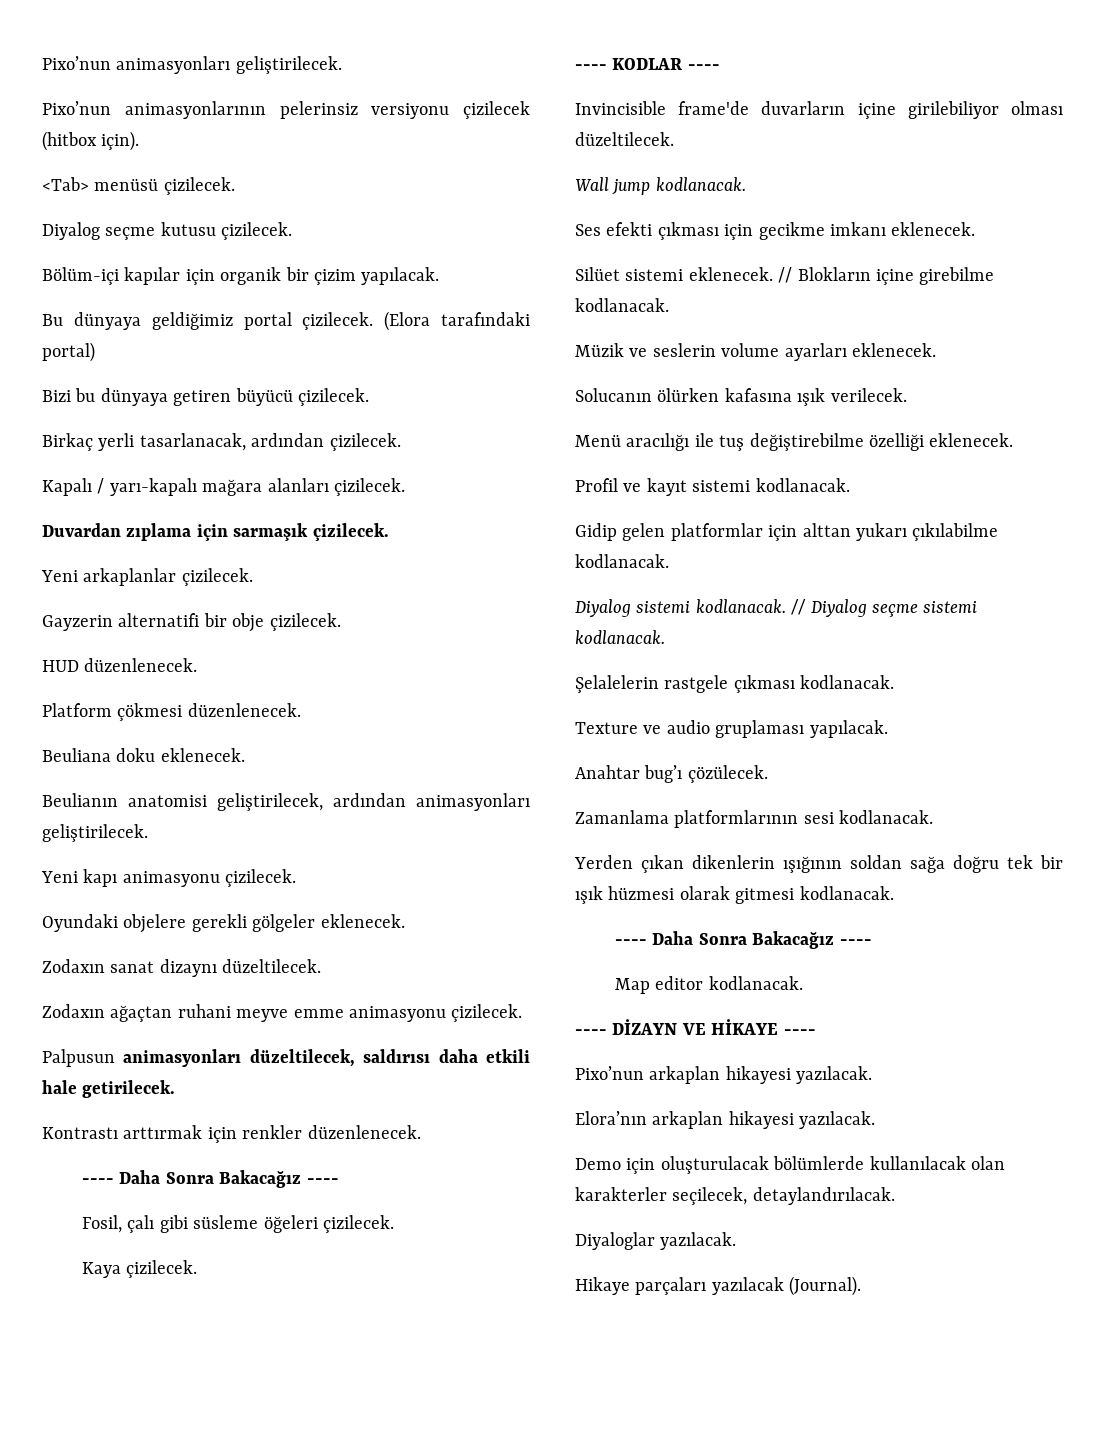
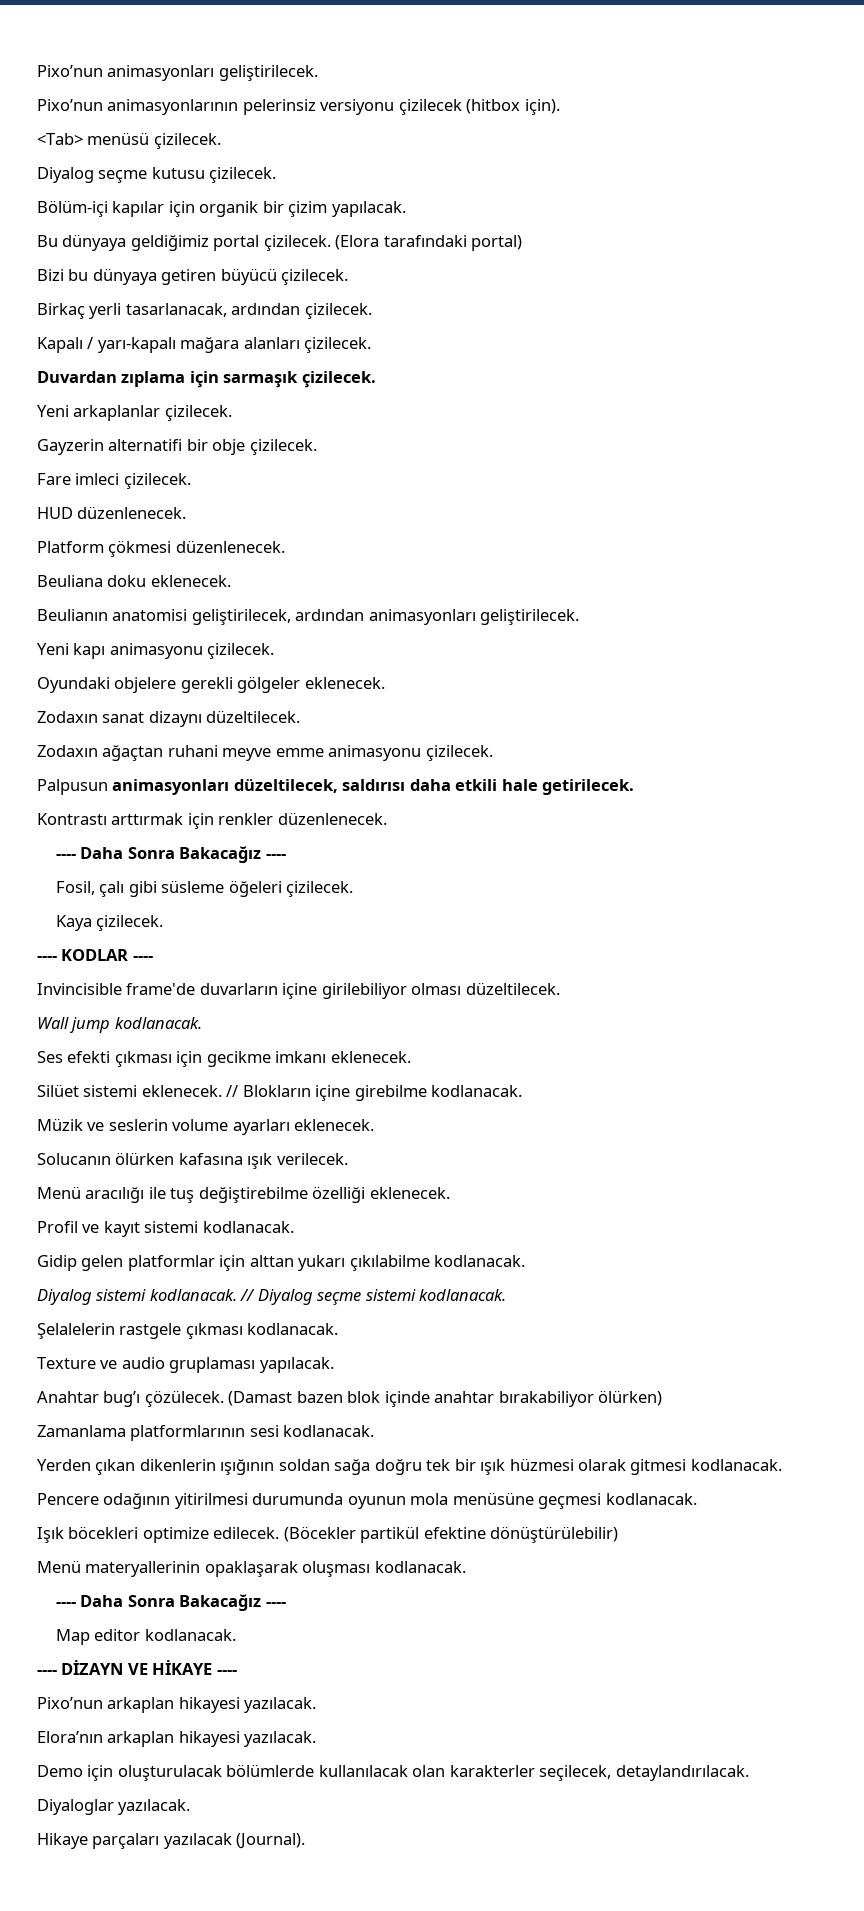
(341, 622) none -> [37,473,191,489] // Fare imleci çizilecek.
(768, 774) none -> [228,1390,663,1407] (Damast bazen blok içinde anahtar bırakabiliyor ölürken)
(894, 893) none -> [37,1492,697,1509] [37,1526,619,1543] [37,1560,466,1577] // Pencere odağının yitirilmesi durumunda oyunun mola menüsüne geçmesi kodlanacak. // Işık böcekleri optimize edilecek. (Böcekler partikül efektine dönüştürülebilir) // Menü materyallerinin opaklaşarak oluşması kodlanacak.

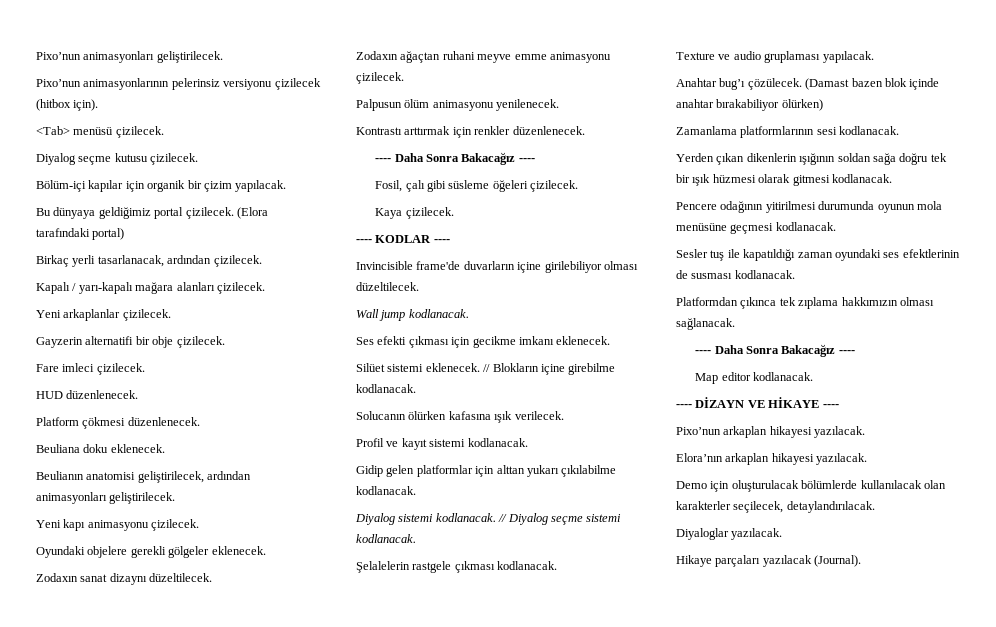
[37,268,349,285] // Bizi bu dünyaya getiren büyücü çizilecek. -> (125, 234) none
[37,371,376,388] // Duvardan zıplama için sarmaşık çizilecek. -> (265, 288) none
[112,779,635,795] animasyonları düzeltilecek, saldırısı daha etkili hale getirilecek. -> [404,99,560,111] ölüm animasyonu yenilenecek.
[37,1118,375,1135] // Müzik ve seslerin volume ayarları eklenecek. -> (416, 388) none
[37,1186,450,1203] // Menü aracılığı ile tuş değiştirebilme özelliği eklenecek. -> (564, 415) none
[37,1526,619,1543] [37,1560,466,1577] Işık böcekleri optimize edilecek. (Böcekler partikül efektine dönüştürülebilir) // Menü materyallerinin opaklaşarak oluşması kodlanacak. -> [676,249,960,261] [676,270,795,279] [676,297,934,309] [676,318,735,330] Sesler tuş ile kapatıldığı zaman oyundaki ses efektlerinin de susması kodlanacak. // Platformdan çıkınca tek zıplama hakkımızın olması sağlanacak.

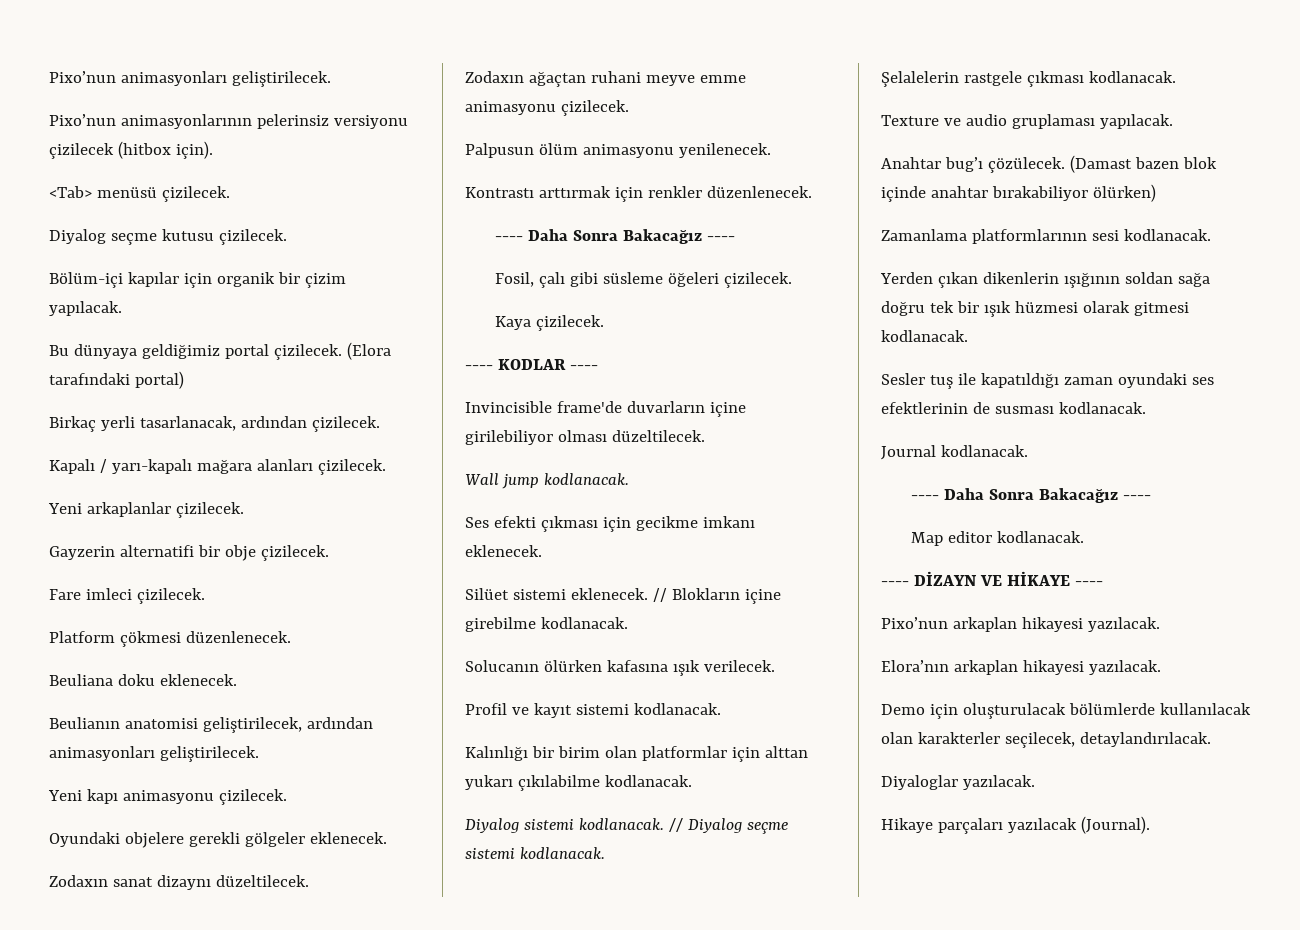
[36,390,139,399] // HUD düzenlenecek. -> (205, 596) none
[356,465,415,477] Gidip gelen -> [465,746,637,761] Kalınlığı bir birim olan
[676,201,942,213] [676,222,836,234] // Pencere odağının yitirilmesi durumunda oyunun mola menüsüne geçmesi kodlanacak. -> (968, 336) none
[676,297,934,309] [676,318,735,330] Platformdan çıkınca tek zıplama hakkımızın olması sağlanacak. -> [881,445,1028,460] Journal kodlanacak.

